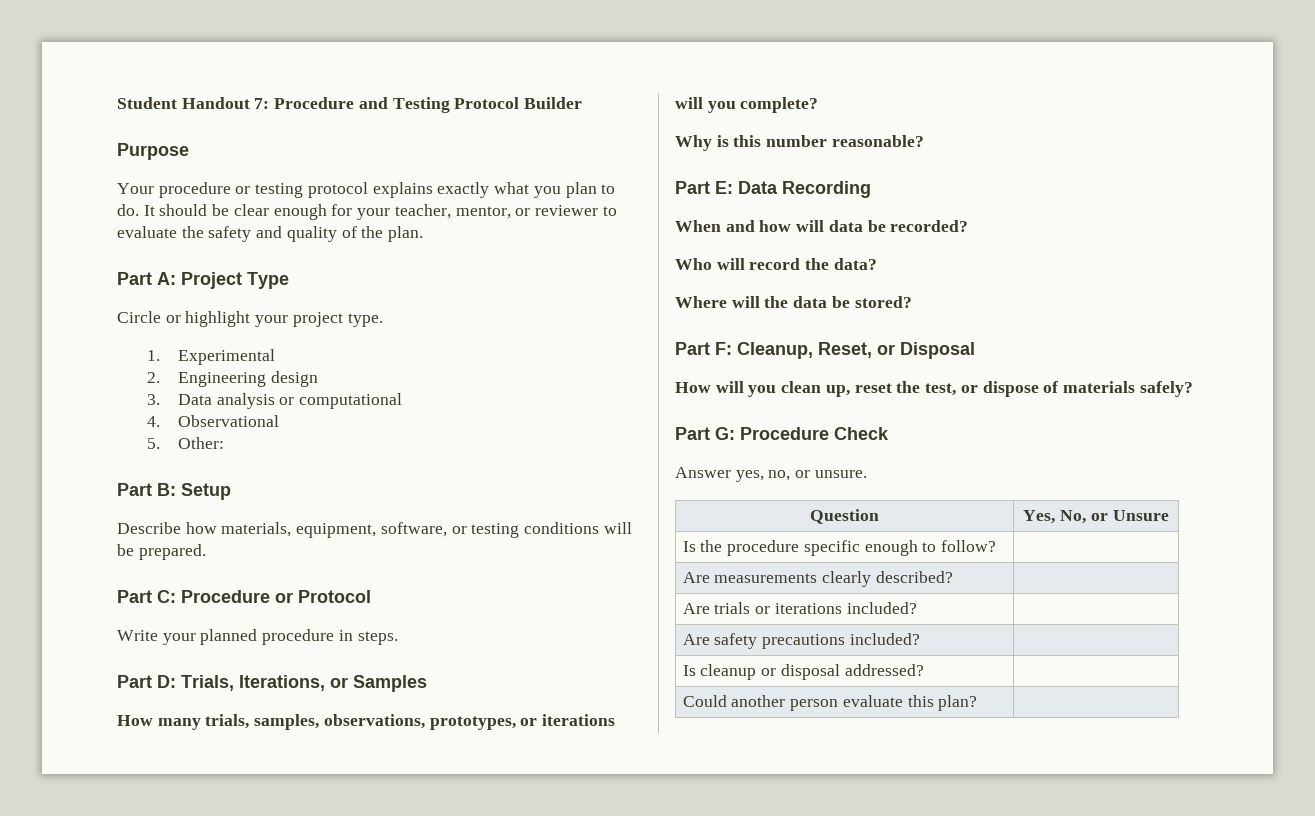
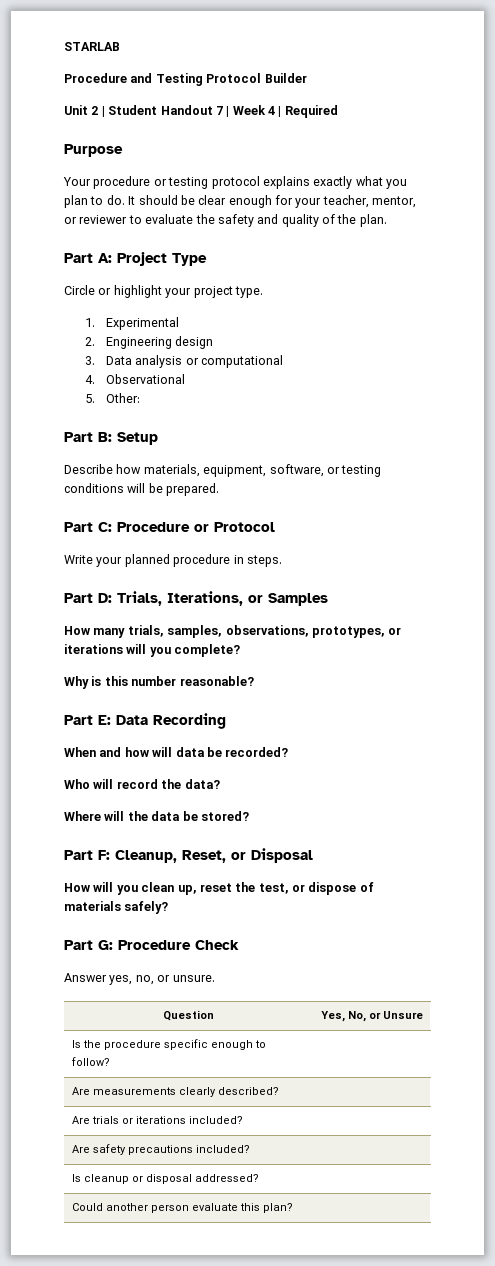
[117,97,270,109] Student Handout 7: -> [64,42,120,51] STARLAB //
(583, 103) none -> [64,105,338,118] // Unit 2 | Student Handout 7 | Week 4 | Required

